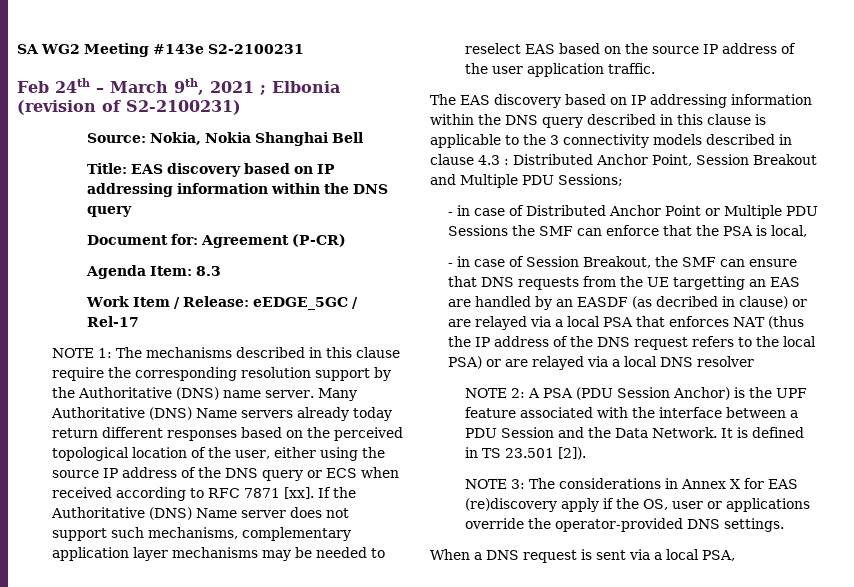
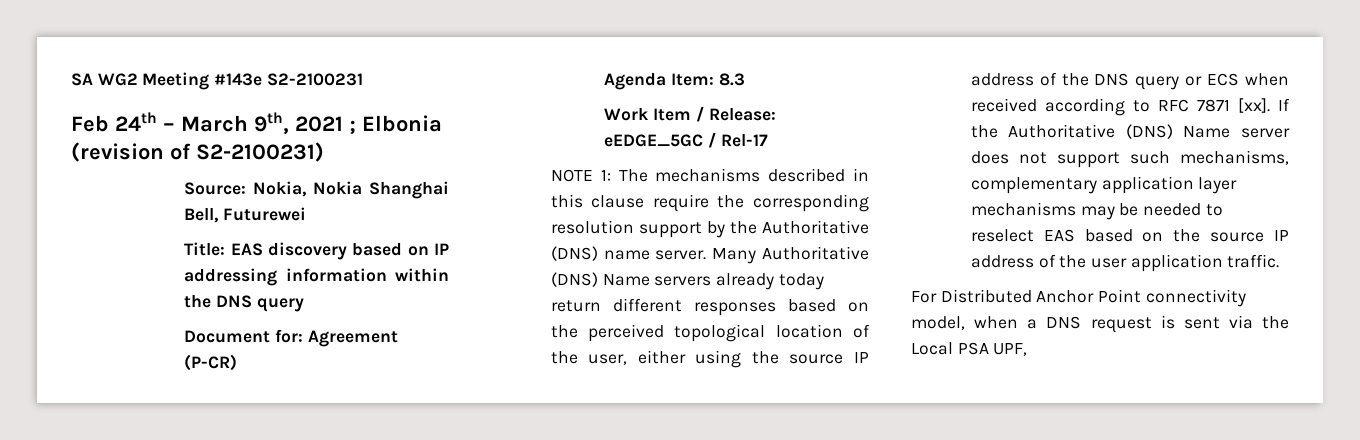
[332,132,364,143] Bell -> [184,207,307,223] Bell, Futurewei
[430,94,812,108] [430,114,766,128] [430,134,792,148] [430,154,817,166] [430,174,623,188] [447,205,818,219] [447,225,807,237] [447,256,797,268] [447,276,800,290] [447,296,807,310] [447,316,804,330] [447,336,816,350] [447,356,754,370] [465,387,808,400] [465,407,799,418] [465,427,805,438] [465,447,587,460] [465,478,799,489] [465,498,811,512] [465,518,785,532] [430,549,470,560] The EAS discovery based on IP addressing information within the DNS query described in this clause is applicable to the 3 connectivity models described in clause 4.3 : Distributed Anchor Point, Session Breakout and Multiple PDU Sessions; // - in case of Distributed Anchor Point or Multiple PDU Sessions the SMF can enforce that the PSA is local, // - in case of Session Breakout, the SMF can ensure that DNS requests from the UE targetting an EAS are handled by an EASDF (as decribed in clause) or are relayed via a local PSA that enforces NAT (thus the IP address of the DNS request refers to the local PSA) or are relayed via a local DNS resolver // NOTE 2: A PSA (PDU Session Anchor) is the UPF feature associated with the interface between a PDU Session and the Data Network. It is defined in TS 23.501 [2]). // NOTE 3: The considerations in Annex X for EAS (re)discovery apply if the OS, user or applications override the operator-provided DNS settings. // When -> [911,289,1246,307] [911,316,1019,330] For Distributed Anchor Point connectivity model, when
[654,549,735,561] a local PSA, -> [1262,316,1289,329] [911,342,1028,356] the Local PSA UPF,

